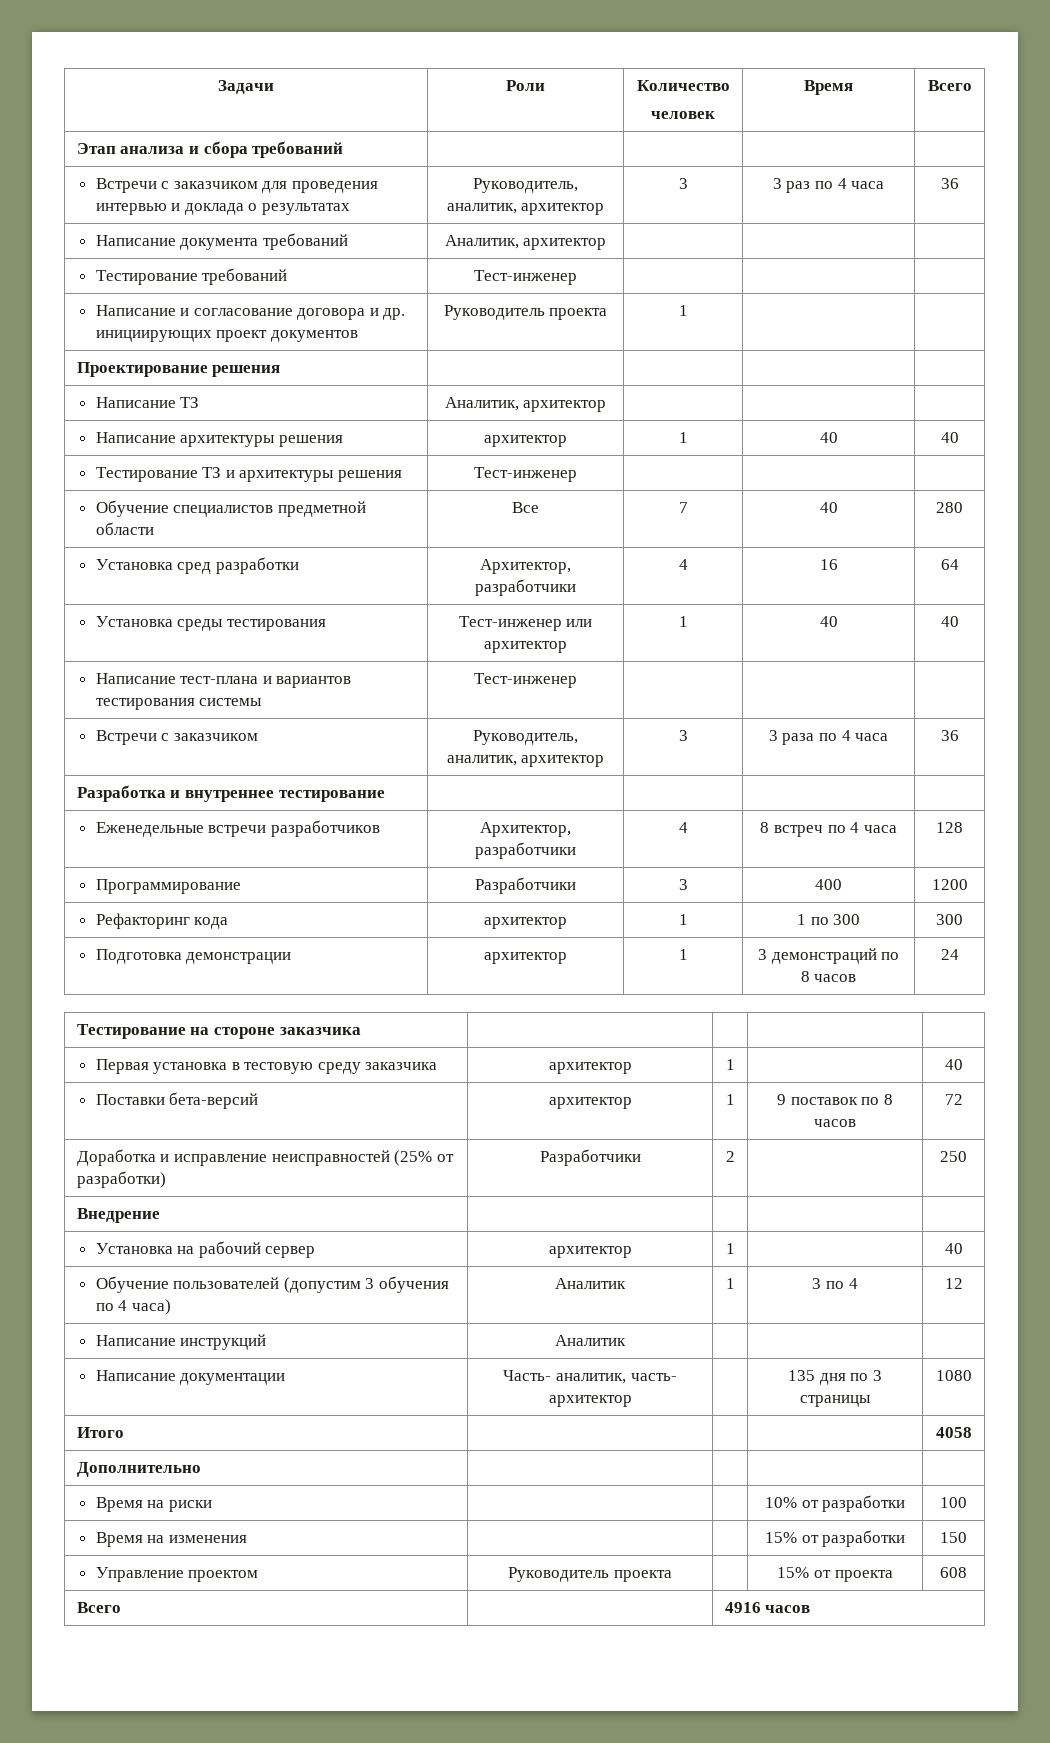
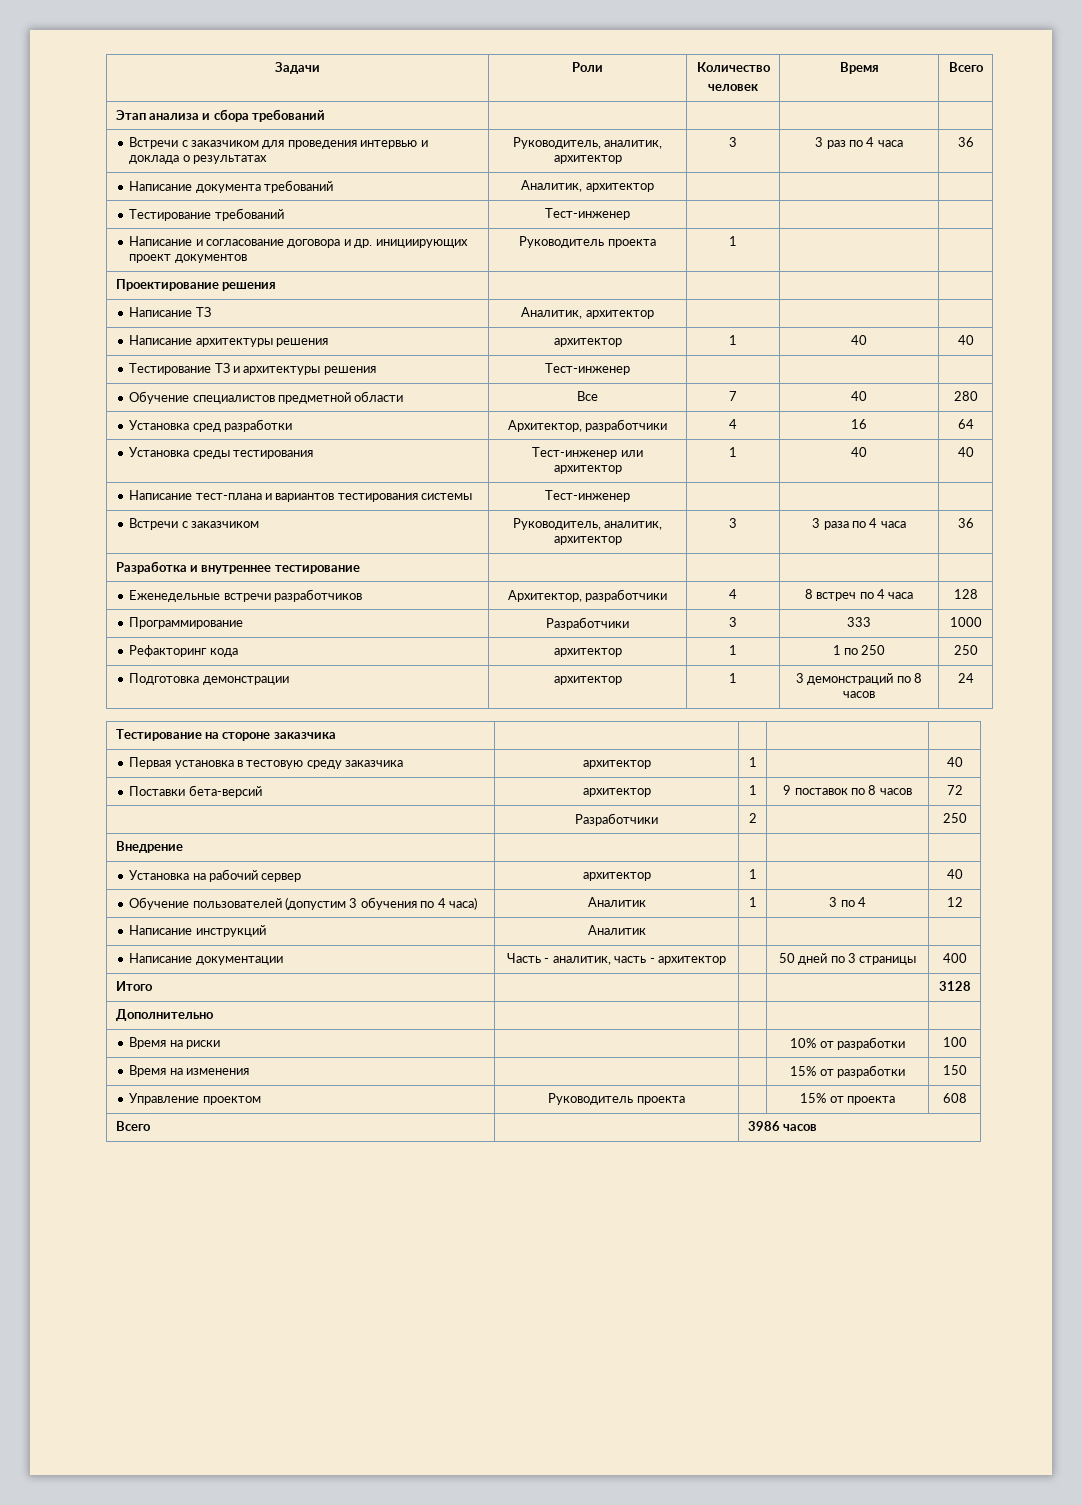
[815,879,842,890] [931,879,968,890] 400 | 1200 -> [847,617,872,627] [949,617,982,627] 333 | 1000
[833,914,861,925] [936,914,963,925] 300 | 300 -> [861,645,886,655] [953,645,978,655] 250 | 250
[76,1149,454,1166] [76,1171,166,1188] Доработка и исправление неисправностей (25% от разработки) -> (963, 790) none
[503,1370,677,1384] [548,1395,632,1407] [788,1370,846,1385] Часть- аналитик, часть- архитектор | | 135 дня -> [507,953,726,965] [778,953,828,965] Часть - аналитик, часть - архитектор | | 50 дней
[935,1370,972,1381] 1080 -> [942,953,967,963] 400
[935,1427,972,1438] 4058 -> [938,981,971,991] 3128
[724,1602,761,1613] 4916 -> [747,1121,780,1131] 3986

